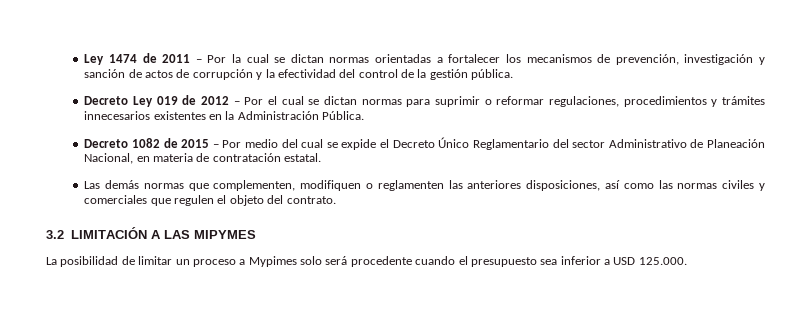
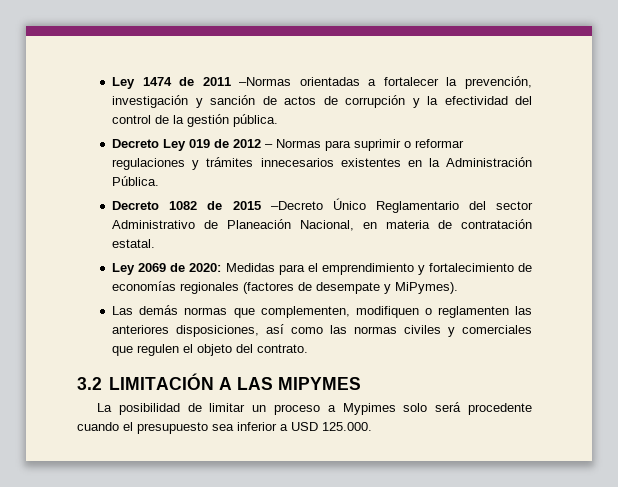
[195,54,611,63] – Por la cual se dictan normas orientadas a fortalecer los mecanismos de -> [239,77,458,86] –Normas orientadas a fortalecer la
[244,96,402,105] Por el cual se dictan normas -> [276,139,322,148] Normas
[548,96,707,107] regulaciones, procedimientos -> [112,158,186,170] regulaciones
[212,139,435,150] – Por medio del cual se expide el Decreto -> [270,201,323,210] –Decreto
(322, 157) none -> [112,263,532,275] [112,281,459,294] // Ley 2069 de 2020: Medidas para el emprendimiento y fortalecimiento de economías regionales (factores de desempate y MiPymes).

